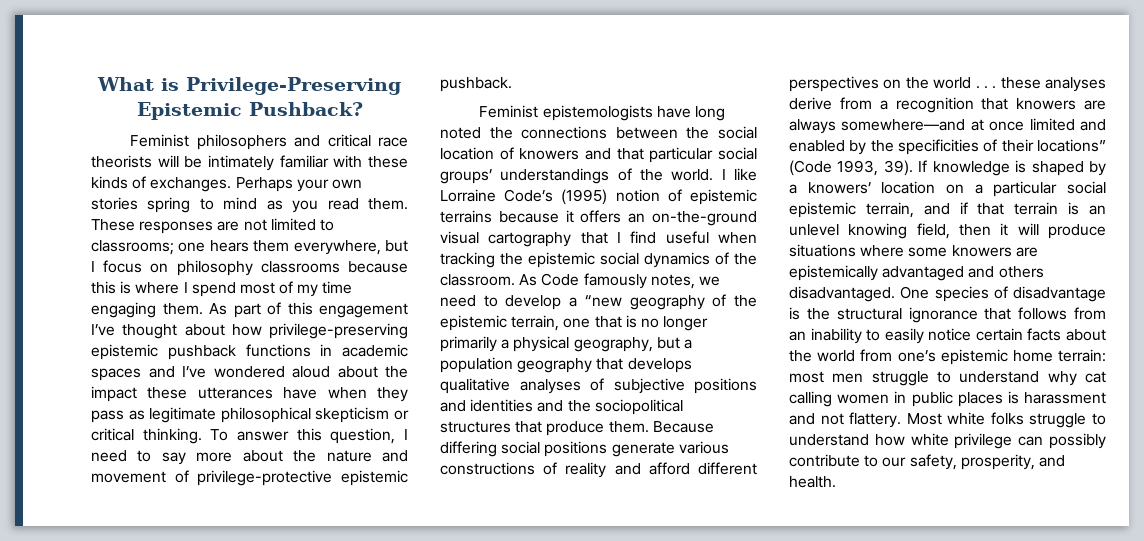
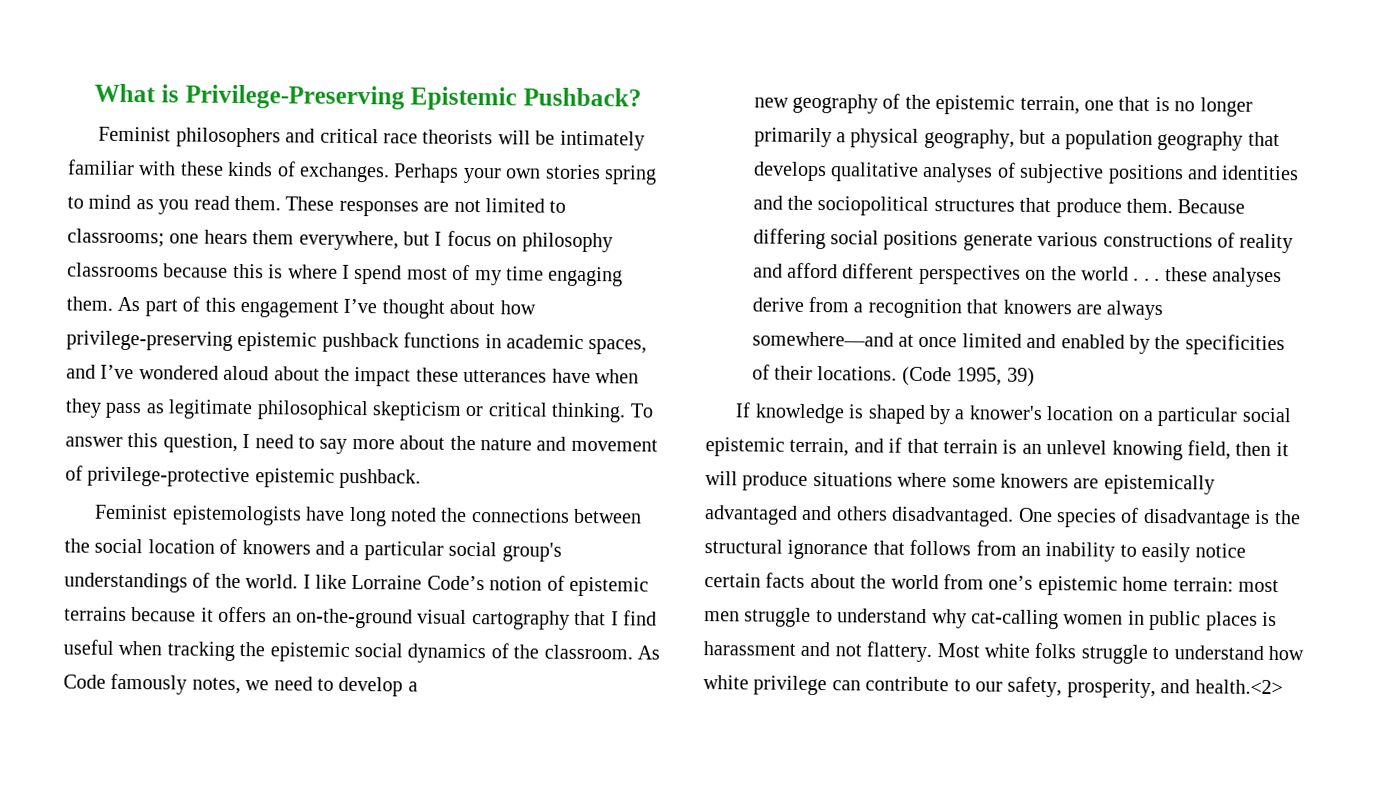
[91,368,141,381] spaces -> [588,339,648,355] spaces,
[616,147,757,163] [440,169,492,184] that particular social groups’ -> [349,541,562,562] a particular social group's
[561,189,608,205] (1995) -> (485, 583) none
[584,295,622,307] “new -> [753,97,789,108] // new
[1037,139,1106,152] [789,160,913,176] locations” (Code 1993, 39). -> [817,366,1035,387] locations. (Code 1995, 39) //
[807,182,871,194] knowers’ -> [968,405,1043,420] knower's
[1085,371,1106,383] [789,391,832,407] cat calling -> [971,609,1059,630] cat-calling
[1049,433,1106,449] possibly -> (861, 685) none
[789,476,836,488] health. -> [1194,679,1283,695] health.<2>

